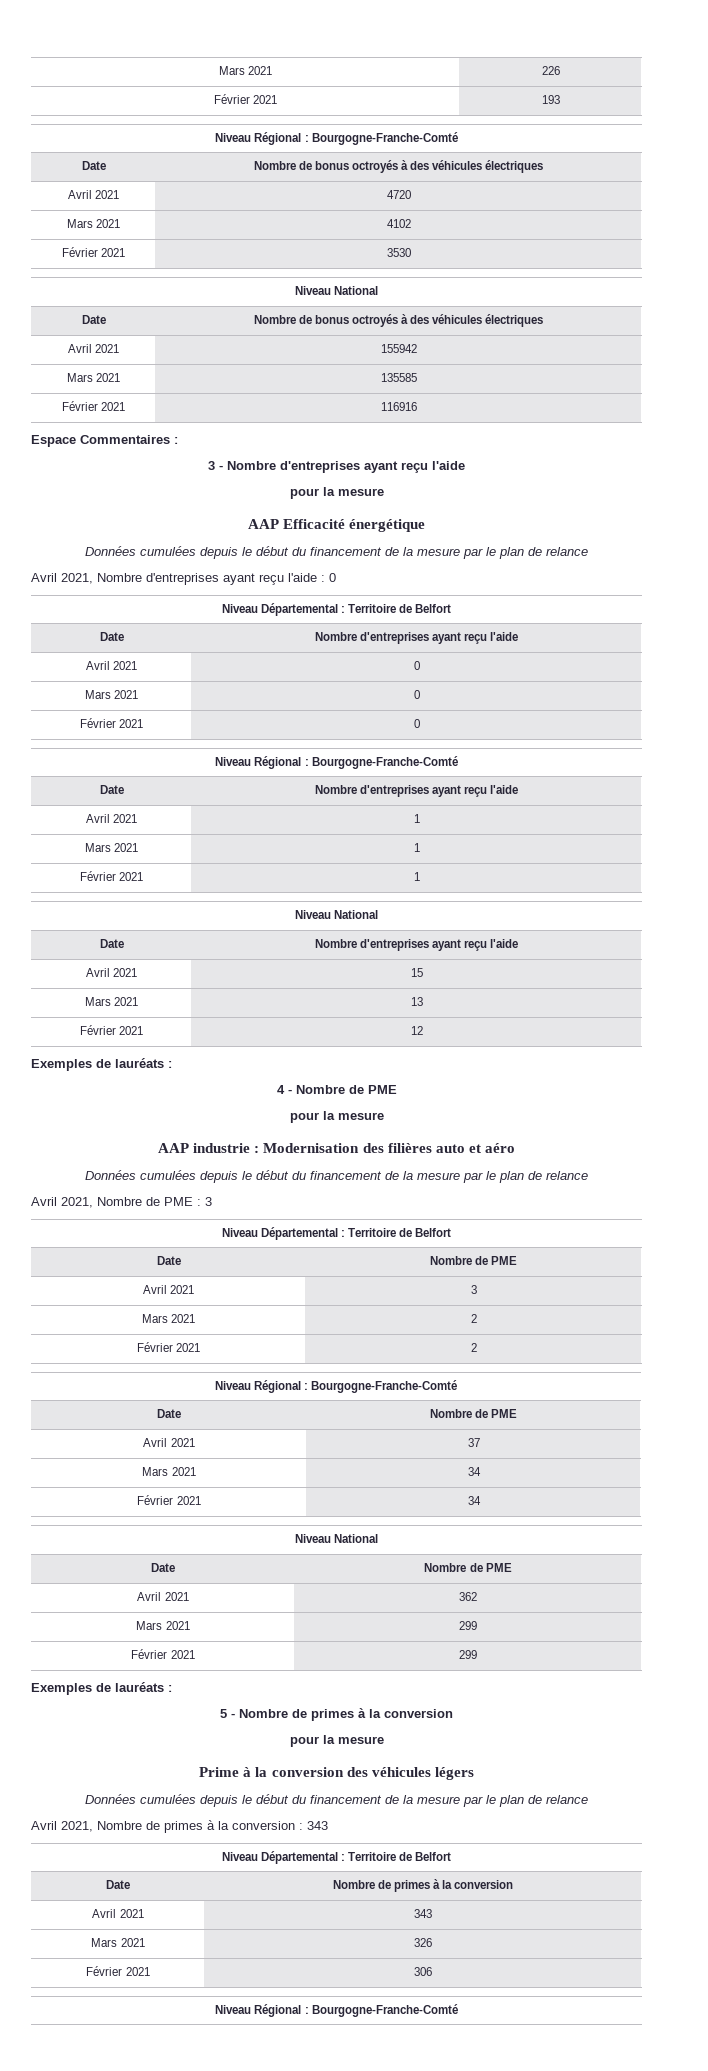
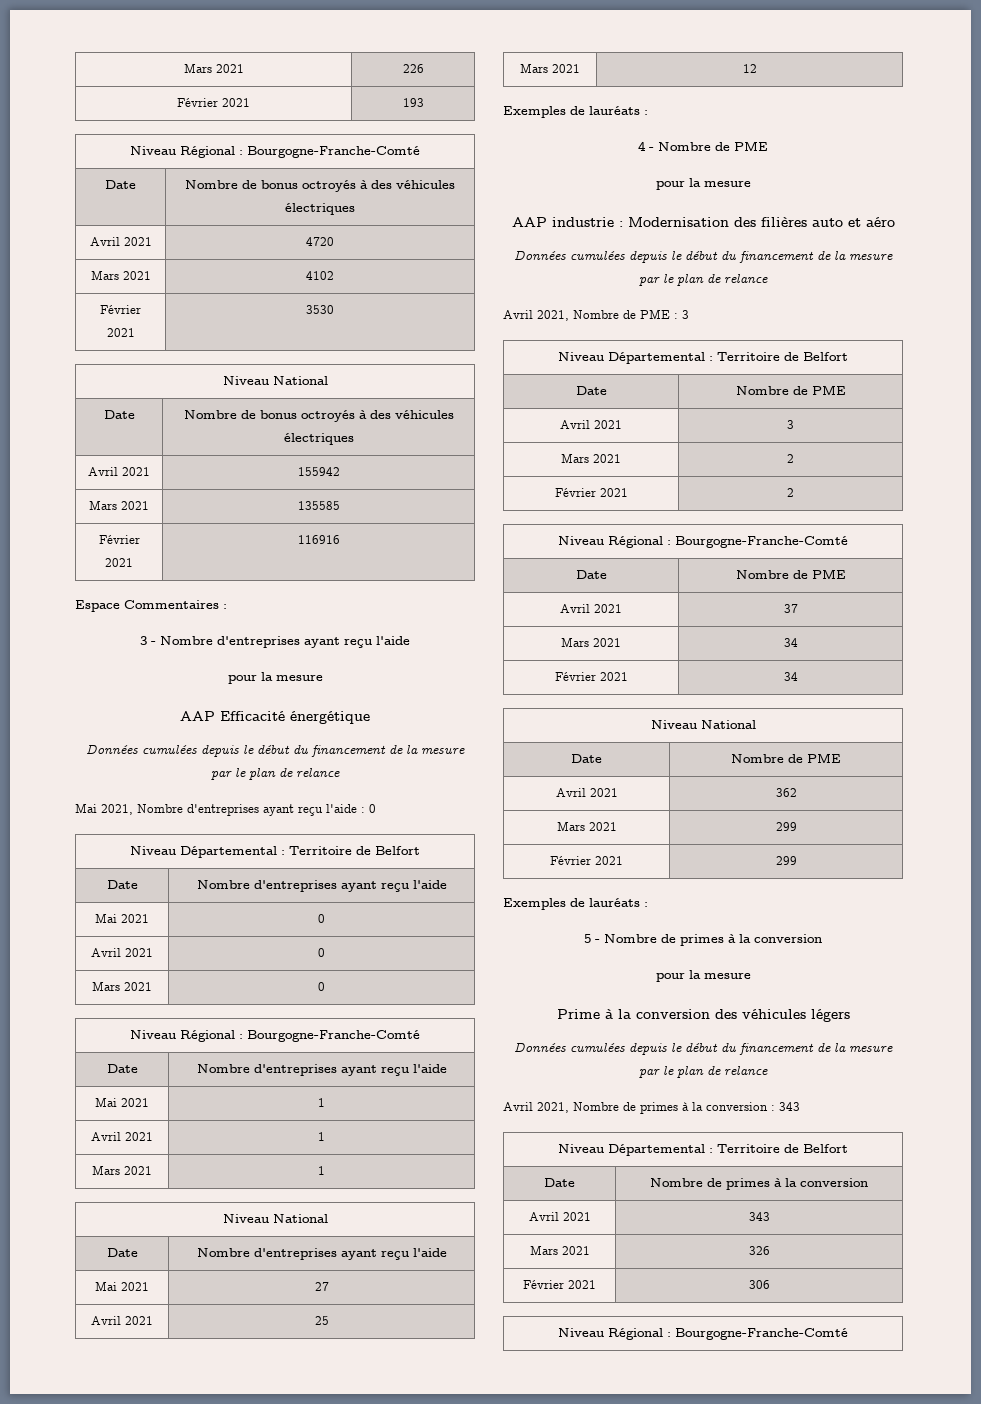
[31,573,57,582] Avril -> [75,803,97,813] Mai
(519, 636) none -> [95,913,149,923] [318,914,325,923] // Mai 2021 | 0
[79,718,144,728] [413,719,420,728] // Février 2021 | 0 -> (325, 986) none
(519, 789) none -> [95,1097,149,1107] [318,1098,325,1107] // Mai 2021 | 1
[79,871,144,881] [413,872,420,881] // Février 2021 | 1 -> (325, 1170) none
[85,968,138,977] [410,968,423,977] [84,997,139,1006] [410,997,423,1006] [79,1025,144,1035] // Avril 2021 | 15 // Mars 2021 | 13 // Février 2021 -> [95,1281,149,1291] [314,1282,329,1291] [91,1316,153,1325] [314,1316,329,1325] [520,63,580,73] // Mai 2021 | 27 // Avril 2021 | 25 // Mars 2021

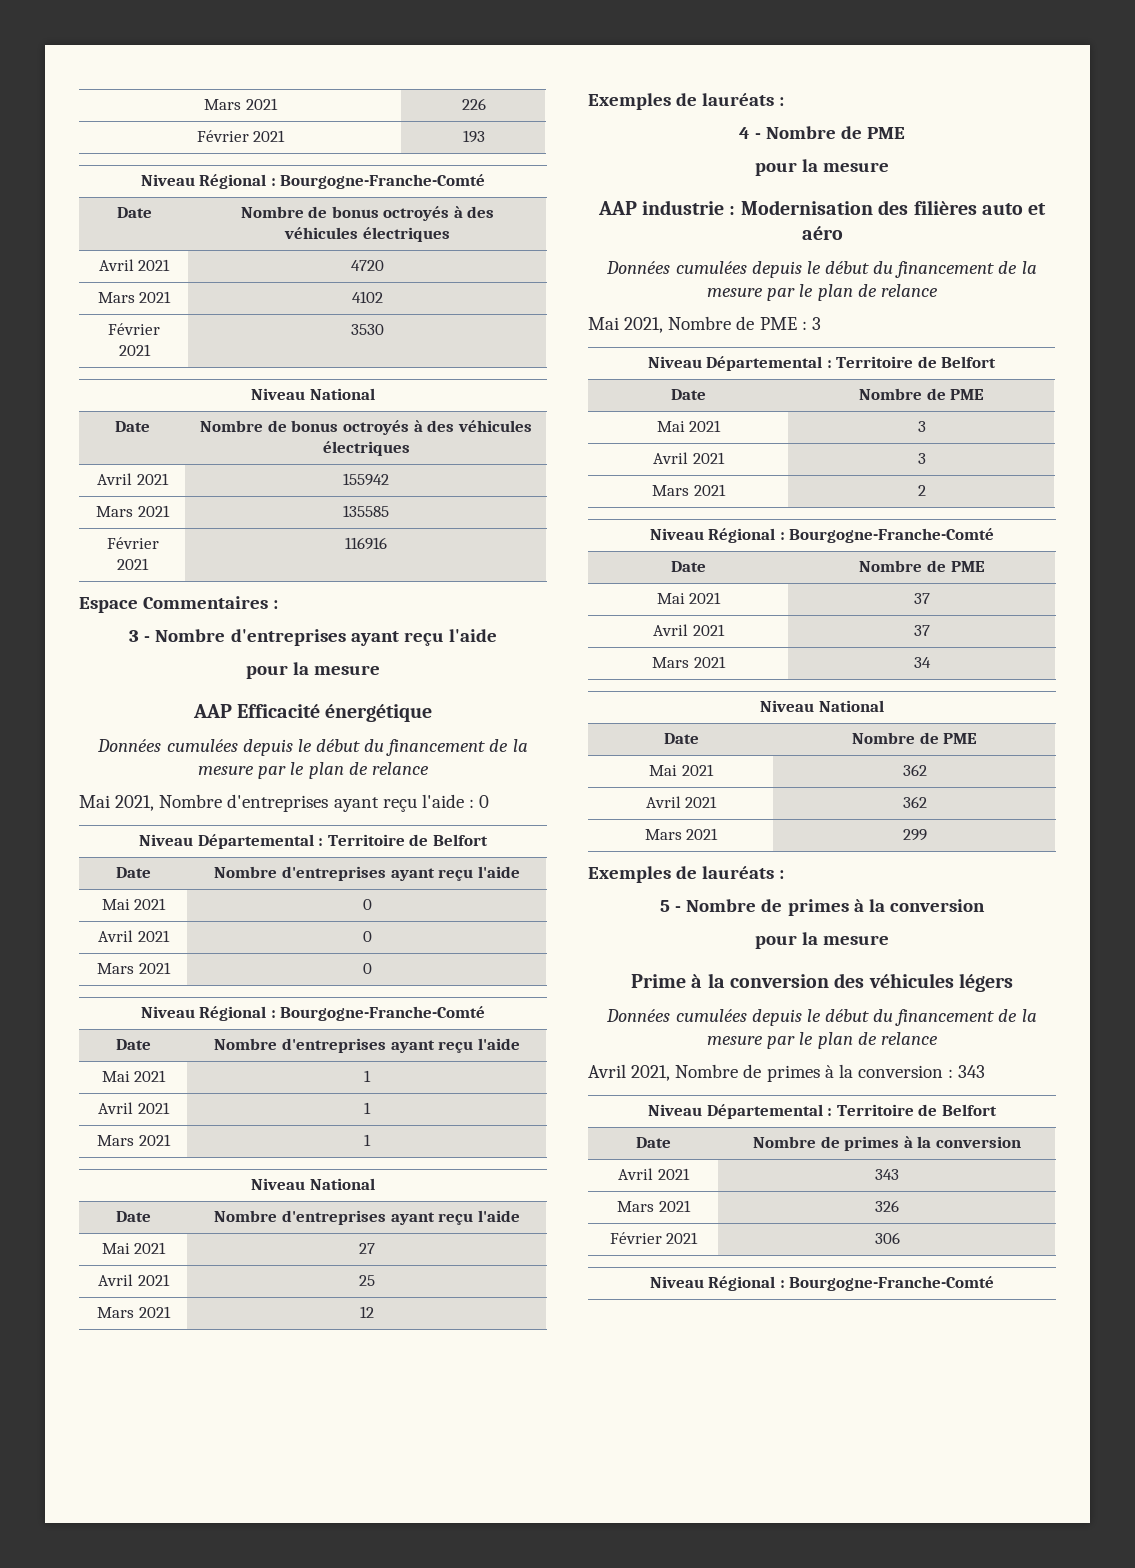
[503,310,533,319] Avril -> [588,317,619,330] Mai
(846, 390) none -> [656,420,722,432] [917,421,926,432] // Mai 2021 | 3
[554,488,628,497] [787,488,794,497] // Février 2021 | 2 -> (926, 490) none
(846, 574) none -> [656,592,722,604] [914,593,930,604] // Mai 2021 | 37
[554,672,628,681] [783,672,798,681] // Février 2021 | 34 -> (931, 662) none
(841, 758) none -> [649,764,714,776] [902,764,927,776] // Mai 2021 | 362
[550,856,623,865] [775,856,797,865] // Février 2021 | 299 -> (927, 835) none

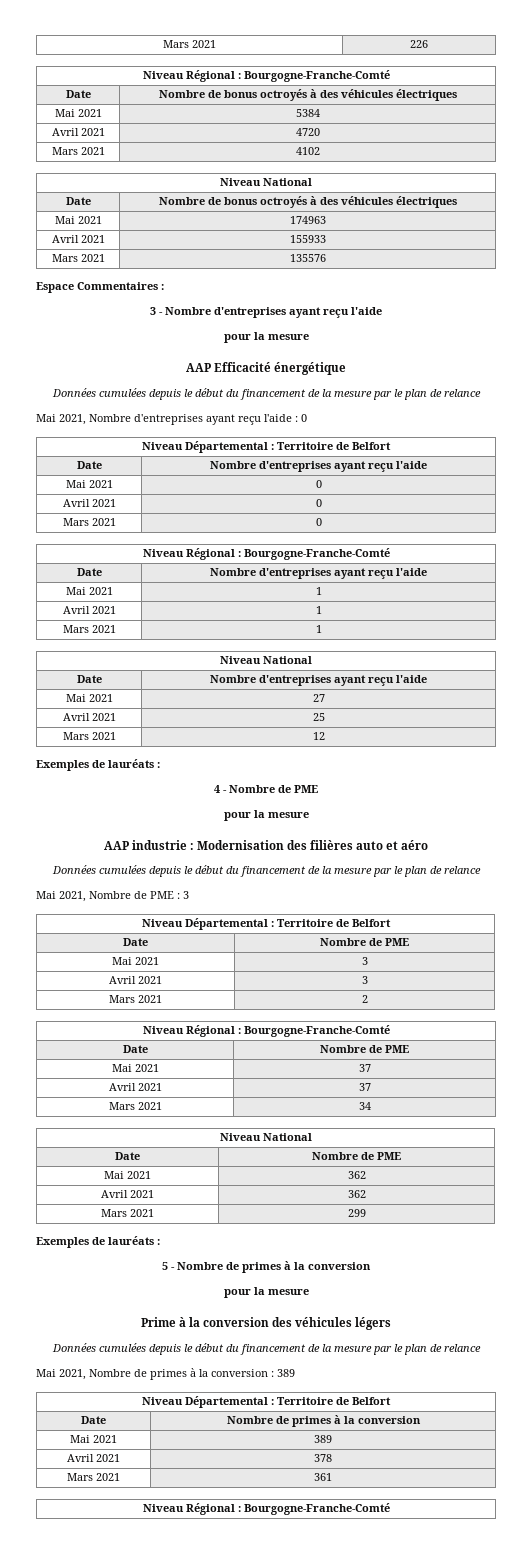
[196,130,286,142] [462,130,485,143] // Février 2021 | 193 -> (428, 44) none
(450, 234) none -> [54,109,102,117] [295,109,320,117] // Mai 2021 | 5384
[108,323,160,335] [118,344,151,356] [351,324,384,335] // Février 2021 | 3530 -> (320, 151) none
[97,473,169,485] [343,473,389,486] [96,505,170,517] [343,505,389,517] [106,537,159,549] [117,558,149,570] [345,537,387,550] // Avril 2021 | 155942 // Mars 2021 | 135585 // Février 2021 | 116916 -> [54,216,102,224] [289,216,326,224] [51,235,105,243] [289,235,326,243] [51,254,105,262] [289,254,326,262] // Mai 2021 | 174963 // Avril 2021 | 155933 // Mars 2021 | 135576
[588,1064,626,1078] Avril -> [36,1369,56,1377] Mai
[958,1065,986,1078] 343 -> [277,1369,295,1377] 389
[618,1168,690,1180] [875,1169,899,1180] [617,1200,691,1212] [875,1200,899,1212] [609,1232,699,1244] [874,1232,900,1244] // Avril 2021 | 343 // Mars 2021 | 326 // Février 2021 | 306 -> [70,1435,117,1443] [314,1435,333,1443] [67,1454,120,1462] [314,1454,333,1462] [67,1473,120,1481] [314,1473,333,1481] // Mai 2021 | 389 // Avril 2021 | 378 // Mars 2021 | 361

